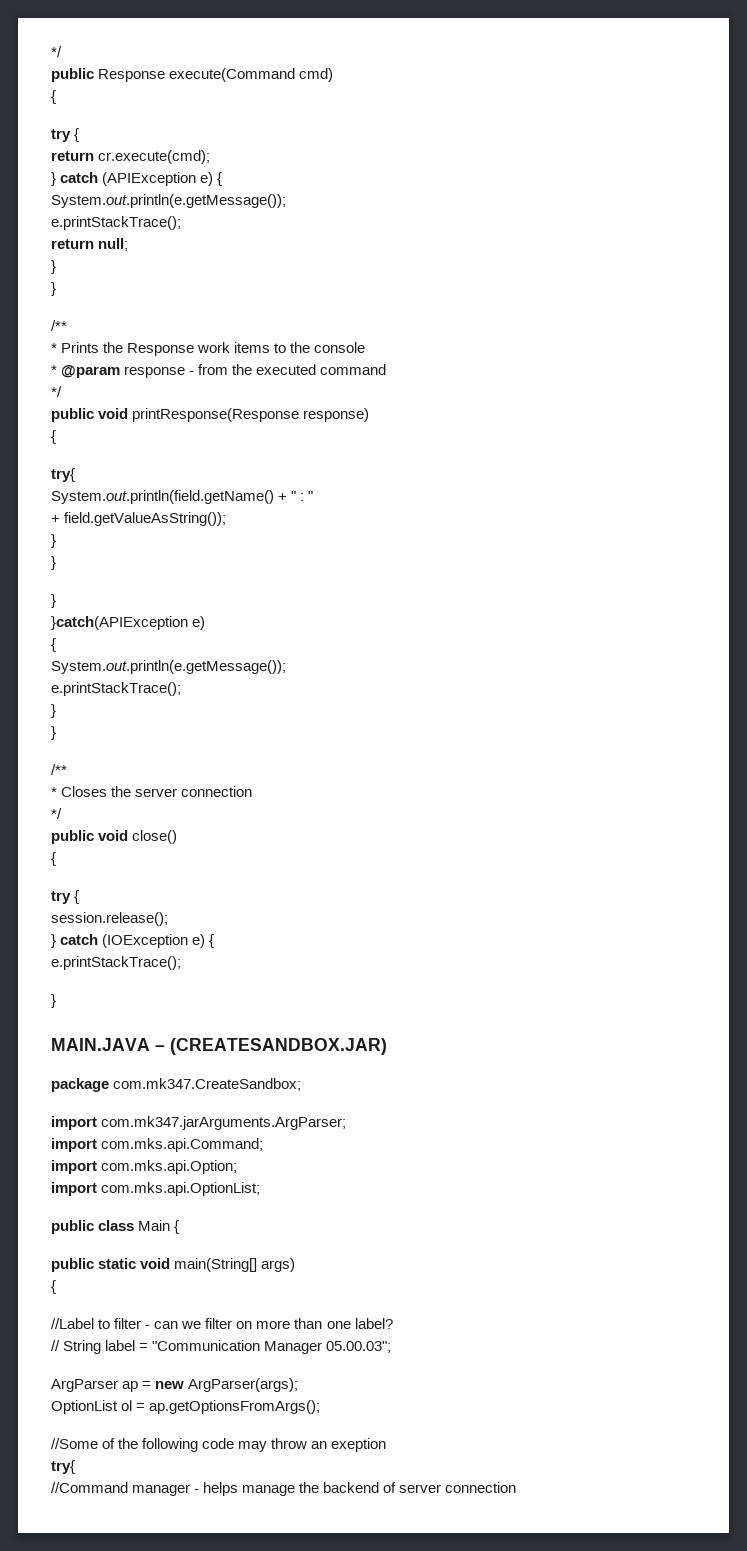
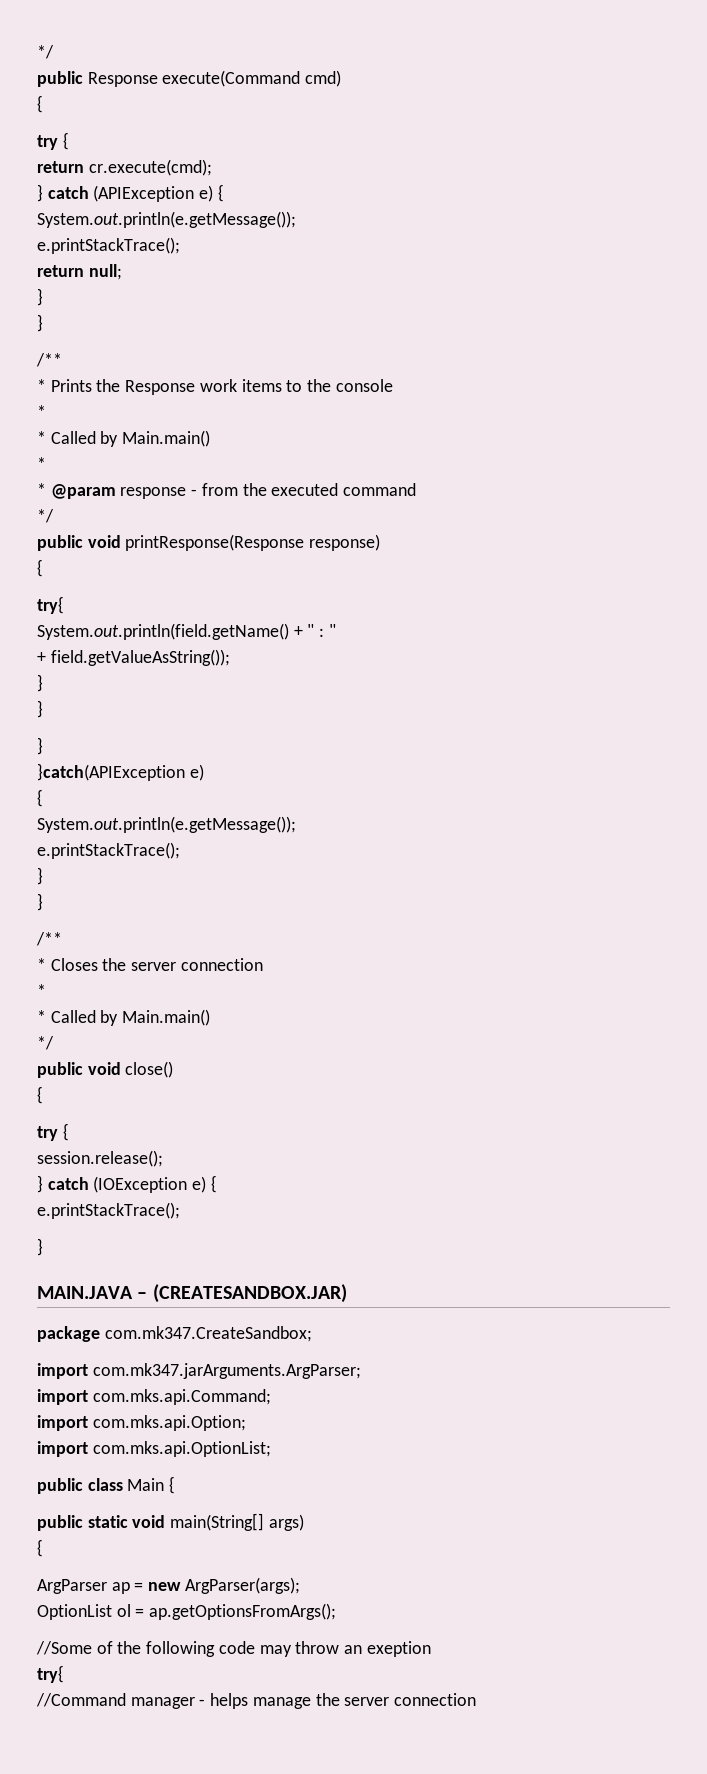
(57, 370) none -> [37,430,211,447] [37,457,46,470] [37,483,46,496] // * Called by Main.main() // * // *
(253, 791) none -> [37,984,46,997] [37,1009,211,1026] // * // * Called by Main.main()
[51,1318,393,1329] [51,1340,392,1354] // //Label to filter - can we filter on more than one label? // // String label = "Communication Manager 05.00.03"; -> (43, 1548) none
[323,1482,397,1493] backend of -> (340, 1699) none

